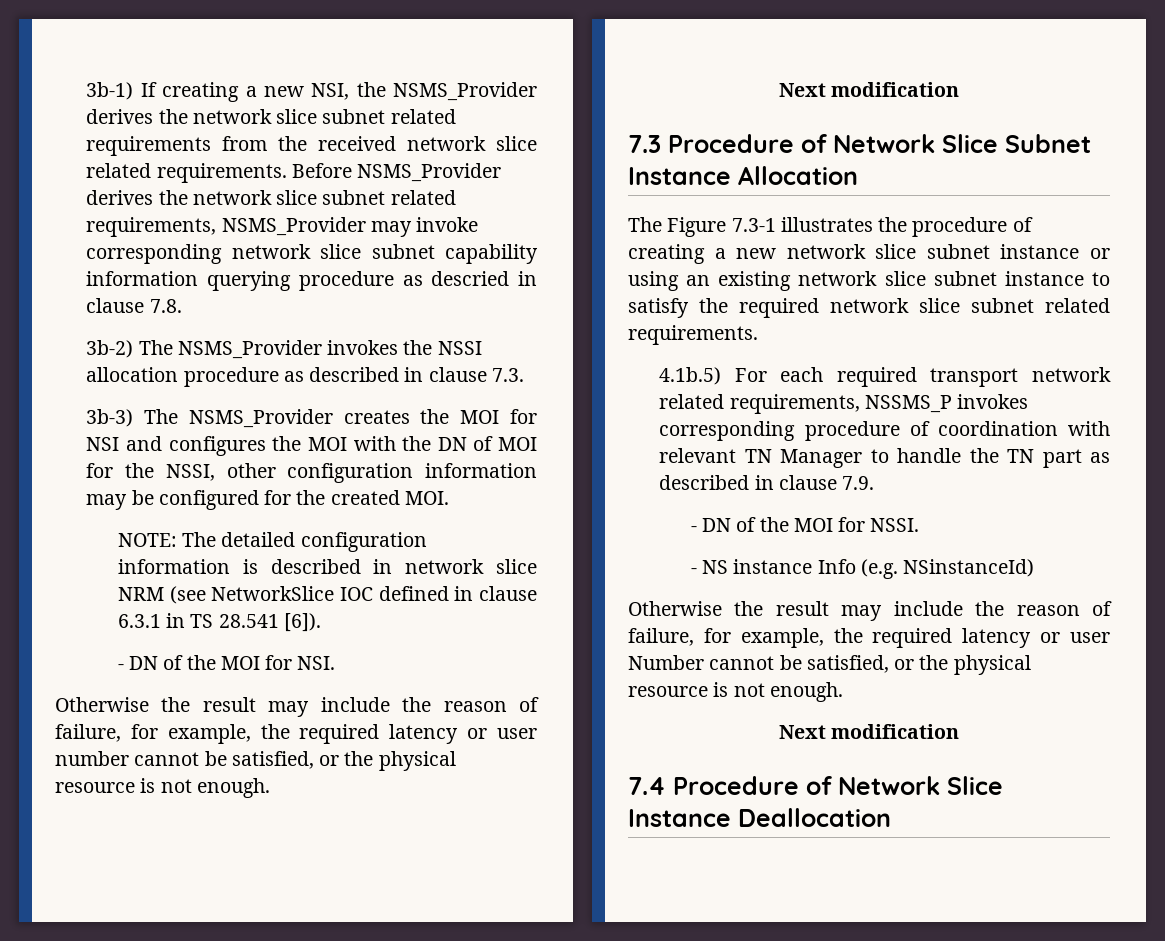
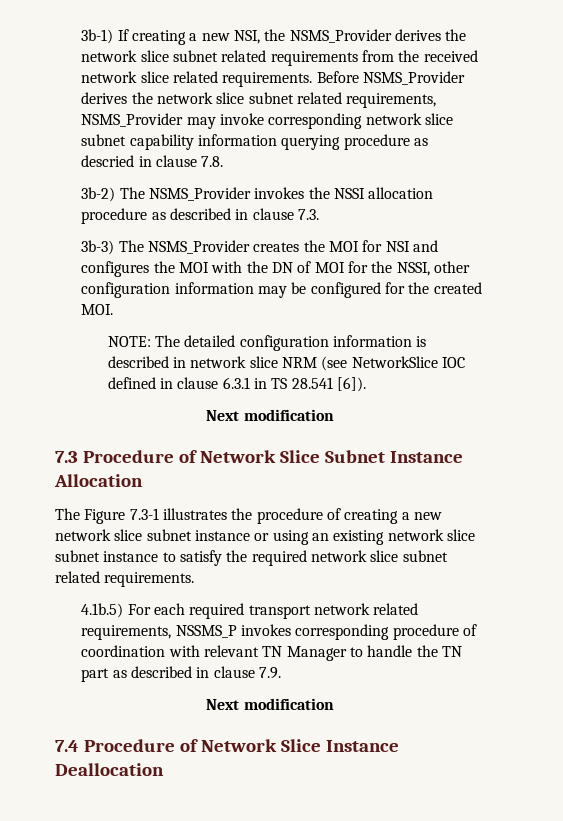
[117,655,336,670] [55,697,539,717] [55,724,537,744] [55,751,456,771] [55,778,270,798] // - DN of the MOI for NSI. // Otherwise the result may include the reason of failure, for example, the required latency or user number cannot be satisfied, or the physical resource is not enough. -> (367, 384) none
[690,517,920,532] [690,559,1035,579] [628,601,1112,621] [628,628,1110,648] [628,655,1031,675] [628,682,843,702] // - DN of the MOI for NSSI. // - NS instance Info (e.g. NSinstanceId) // Otherwise the result may include the reason of failure, for example, the required latency or user Number cannot be satisfied, or the physical resource is not enough. -> (282, 673) none

